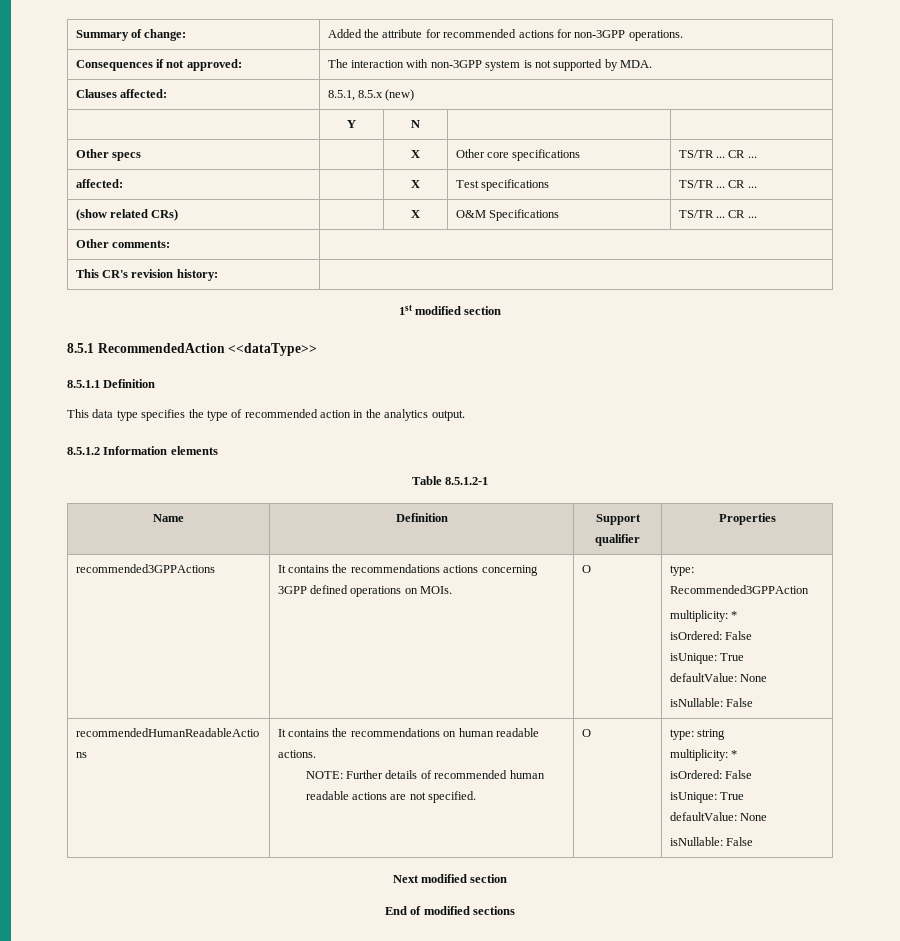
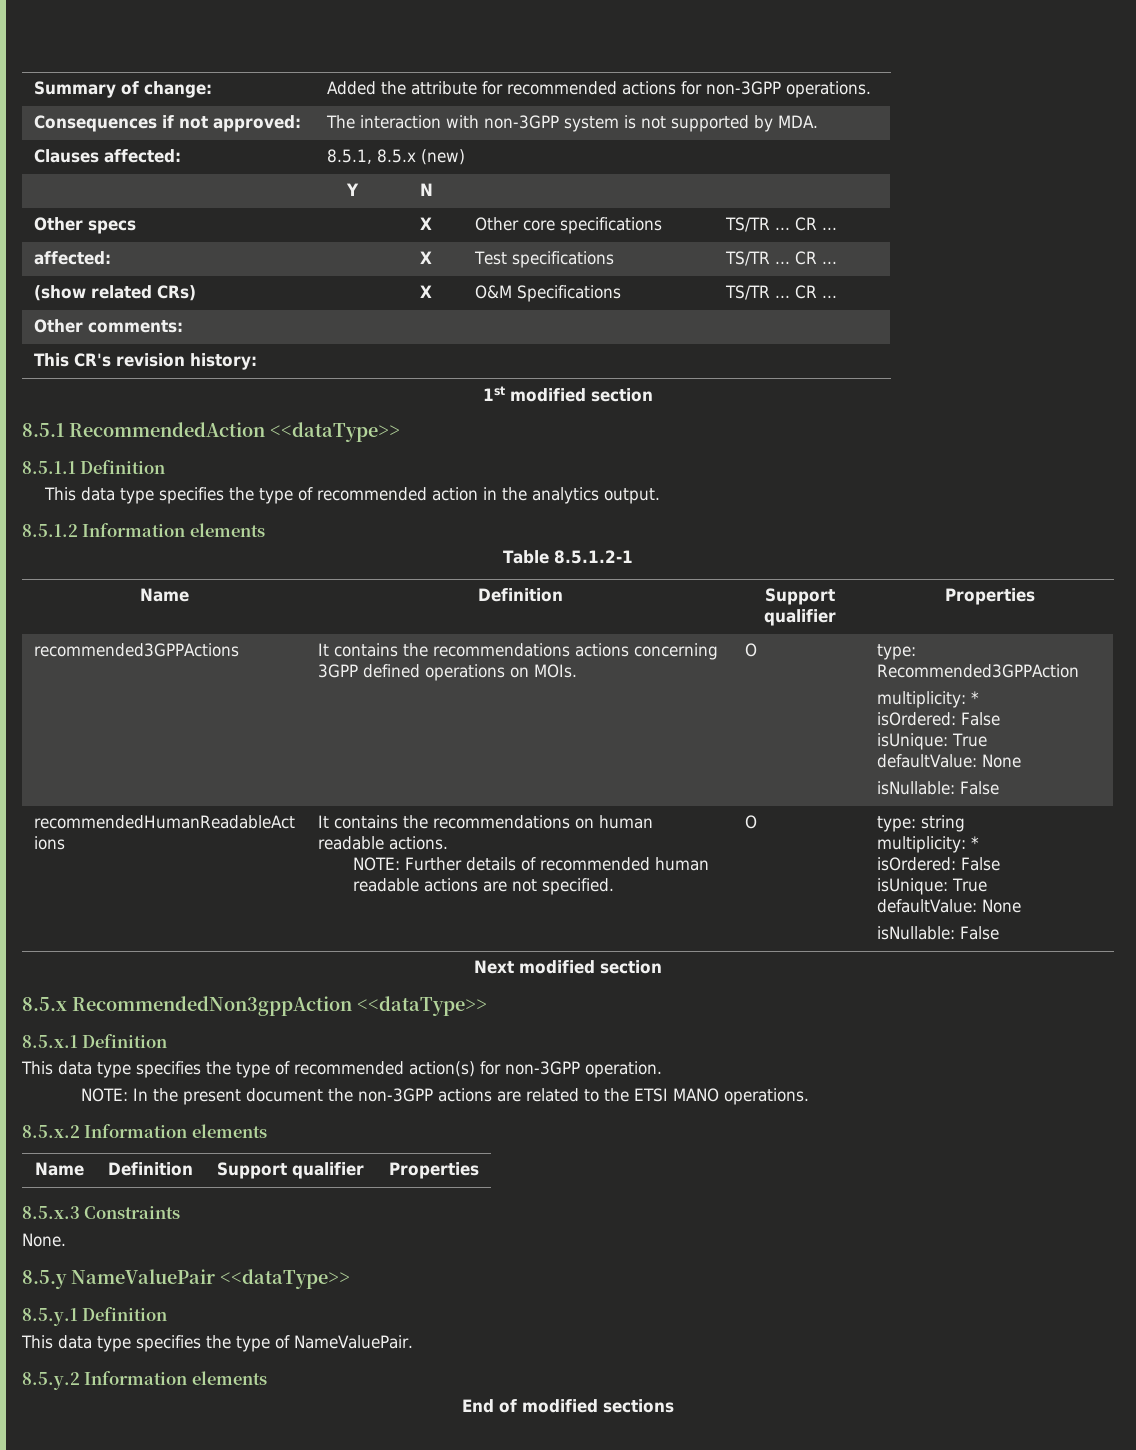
(508, 878) none -> [22,996,487,1016] [22,1034,168,1048] [21,1061,662,1078] [80,1088,809,1105] [22,1124,267,1138] [34,1162,84,1176] [107,1162,193,1176] [217,1162,364,1179] [388,1162,479,1179] [22,1206,181,1219] [22,1233,66,1247] [22,1269,350,1289] [22,1307,168,1326] [21,1335,413,1352] [22,1371,267,1390] // 8.5.x RecommendedNon3gppAction <<dataType>> // 8.5.x.1 Definition // This data type specifies the type of recommended action(s) for non-3GPP operation. // NOTE: In the present document the non-3GPP actions are related to the ETSI MANO operations. // 8.5.x.2 Information elements // Name | Definition | Support qualifier | Properties // 8.5.x.3 Constraints // None. // 8.5.y NameValuePair <<dataType>> // 8.5.y.1 Definition // This data type specifies the type of NameValuePair. // 8.5.y.2 Information elements

